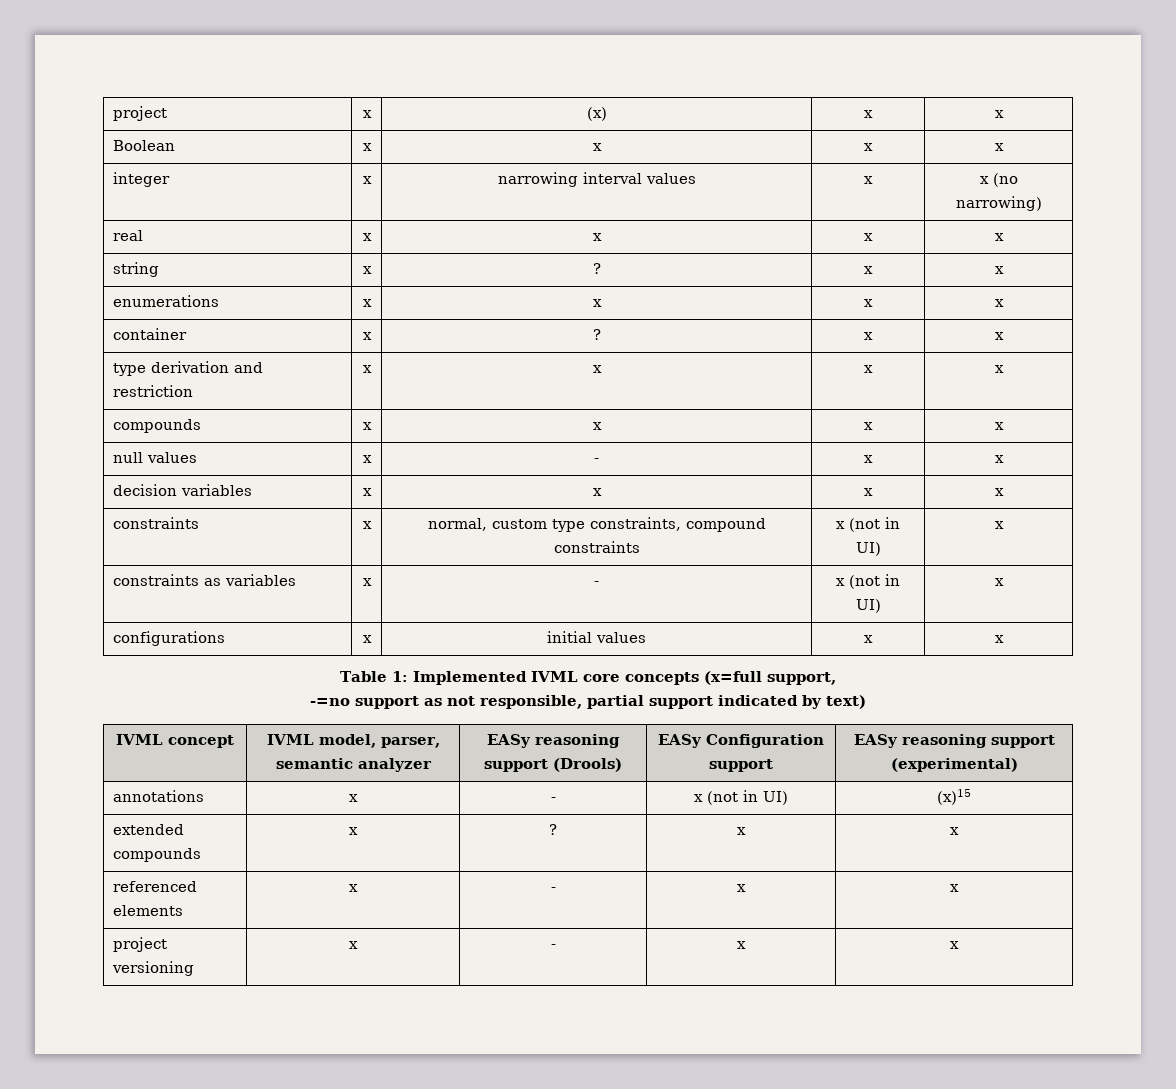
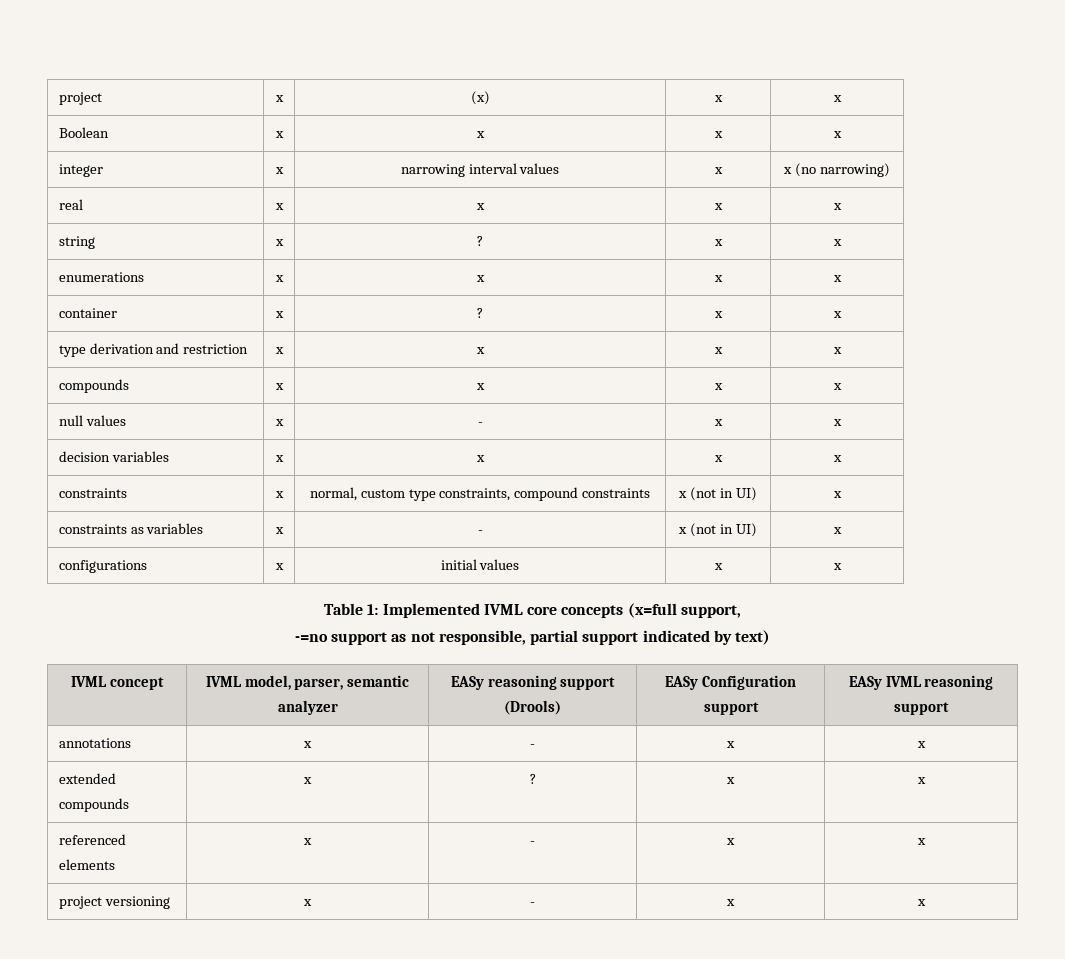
[901,734,1055,748] [890,758,1018,772] reasoning support (experimental) -> [885,675,994,690] [894,702,949,715] IVML reasoning support
[707,790,788,805] [937,789,971,805] (not in UI) | (x)15 -> [916,741,926,748] | x

